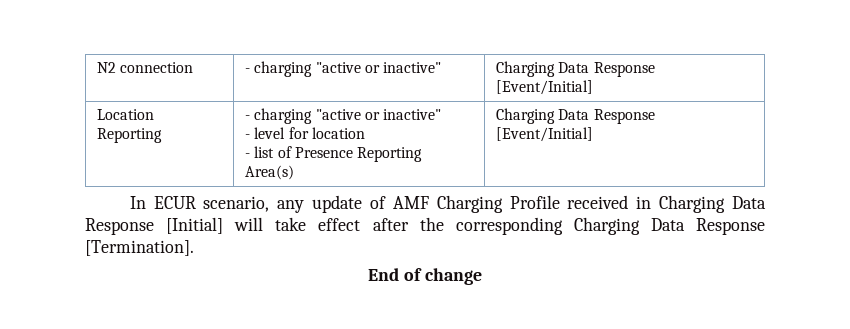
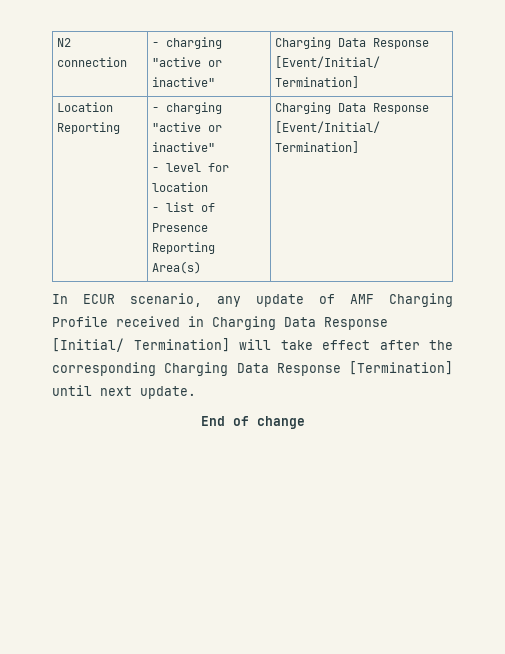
[495,80,593,95] [Event/Initial] -> [275,56,381,68] [275,76,360,88] [Event/Initial/ Termination]
[495,127,593,142] [Event/Initial] -> [275,121,381,133] [275,141,360,153] [Event/Initial/ Termination]
[166,217,224,234] [Initial] -> [52,338,230,352] [Initial/ Termination]
[85,240,194,256] [Termination]. -> [349,361,453,375] [52,385,196,399] [Termination] until next update.

